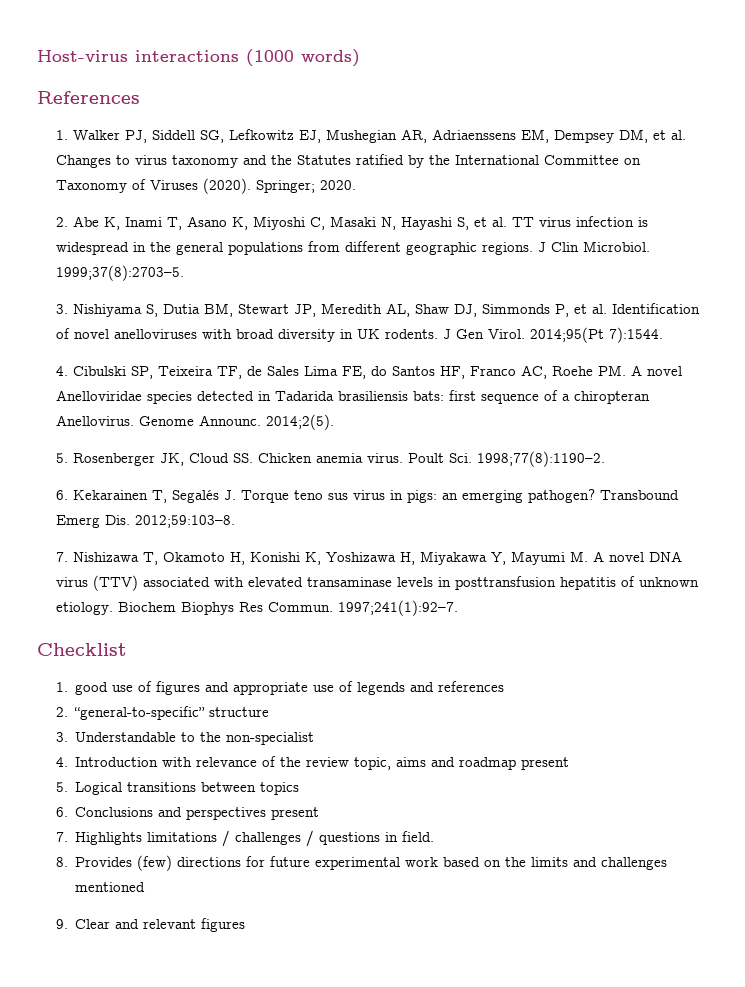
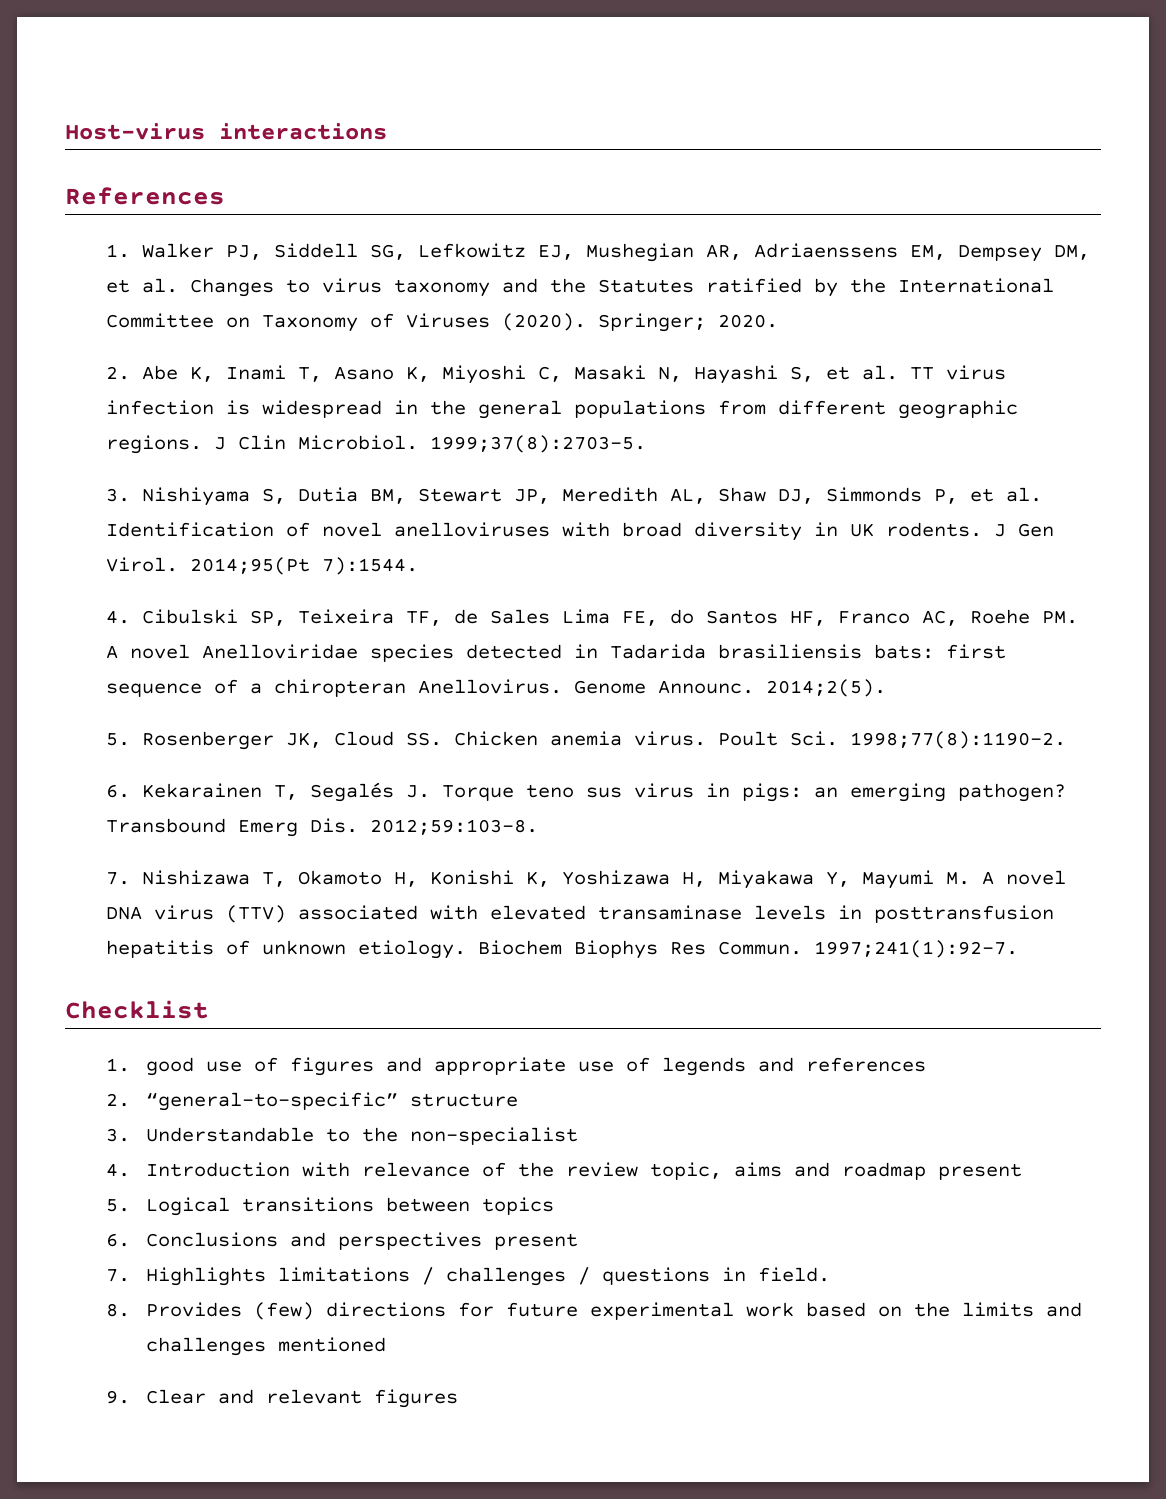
[246,49,360,67] (1000 words) -> (387, 131) none

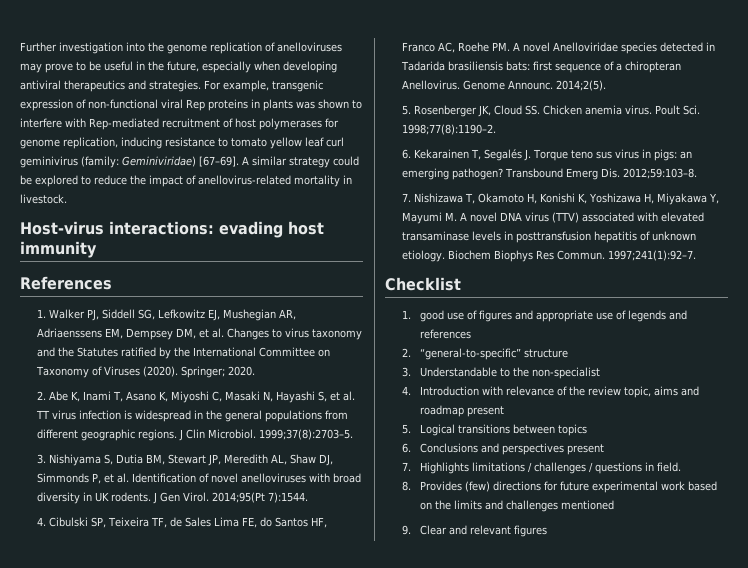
[65,123,387,140] Host-virus interactions -> [20,42,342,54] [20,61,337,73] [20,80,323,92] [20,99,362,111] [20,118,339,130] [20,137,344,149] [20,156,359,168] [20,175,352,187] [20,194,67,204] [20,221,324,238] [20,241,97,258] Further investigation into the genome replication of anelloviruses may prove to be useful in the future, especially when developing antiviral therapeutics and strategies. For example, transgenic expression of non-functional viral Rep proteins in plants was shown to interfere with Rep-mediated recruitment of host polymerases for genome replication, inducing resistance to tomato yellow leaf curl geminivirus (family: Geminiviridae) [67–69]. A similar strategy could be explored to reduce the impact of anellovirus-related mortality in livestock. // Host-virus interactions: evading host immunity

